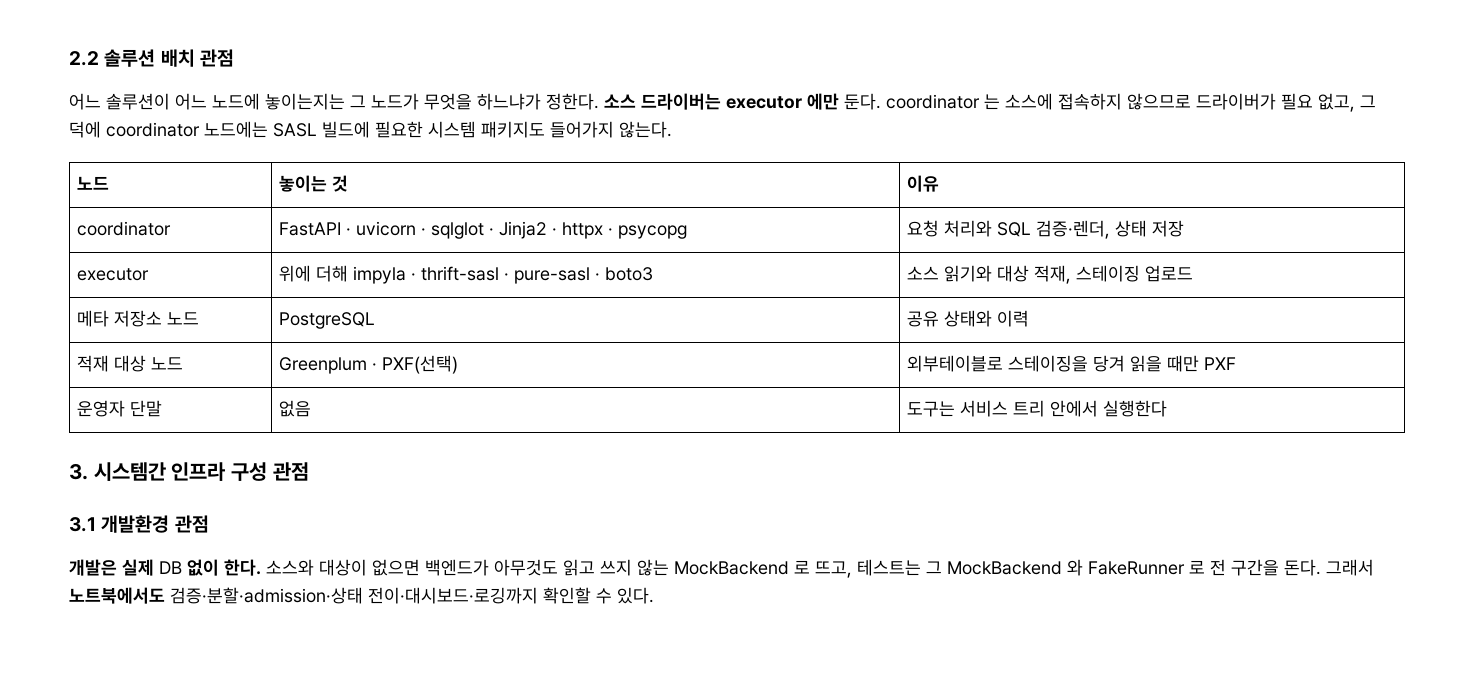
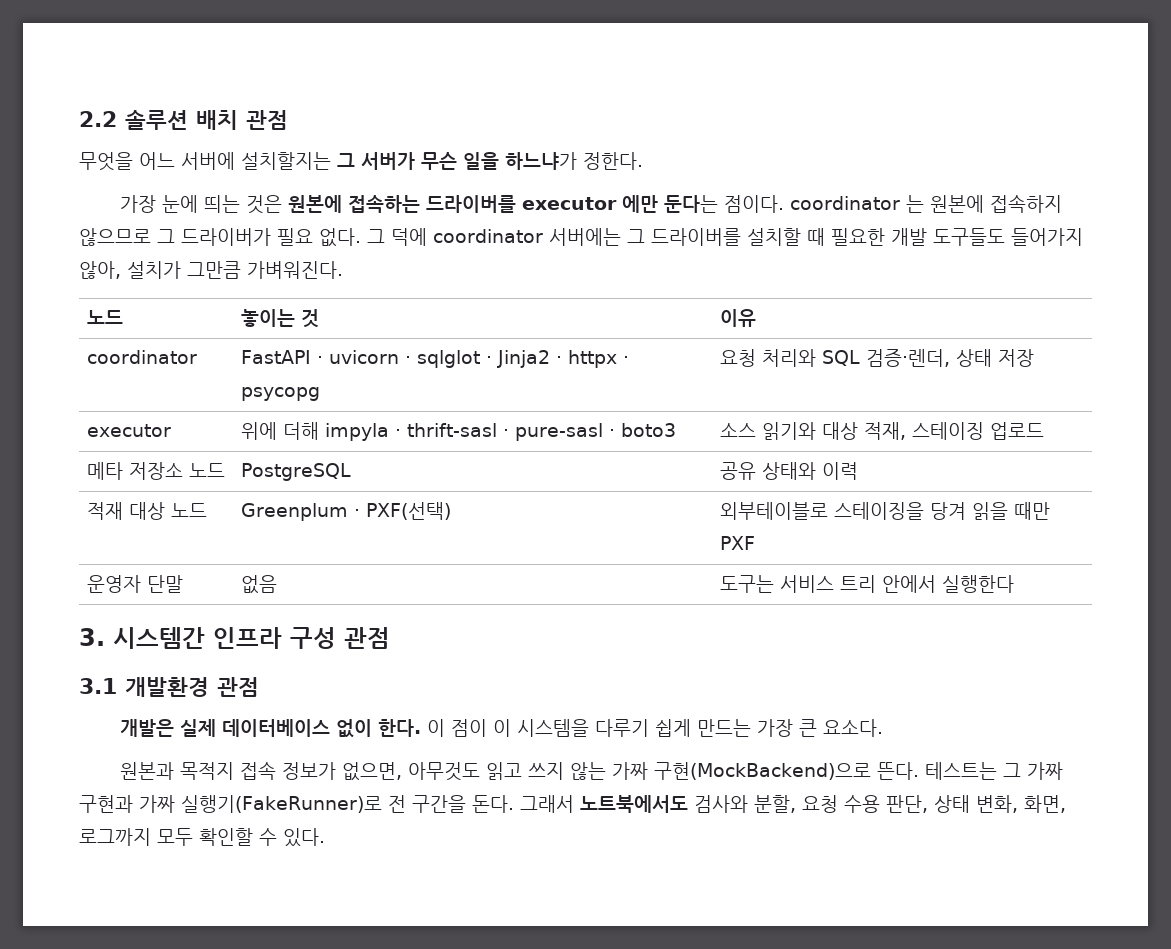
[69,93,881,110] 어느 솔루션이 어느 노드에 놓이는지는 그 노드가 무엇을 하느냐가 정한다. 소스 드라이버는 executor 에만 둔다. -> [79,152,643,171] [119,195,784,214] 무엇을 어느 서버에 설치할지는 그 서버가 무슨 일을 하느냐가 정한다. // 가장 눈에 띄는 것은 원본에 접속하는 드라이버를 executor 에만 둔다는 점이다.
[1005,93,1053,110] 소스에 -> [929,195,984,213] 원본에
(1191, 101) none -> [157,229,175,243] 그
[1318,93,1355,112] 없고, -> [319,228,361,247] 없다.
[204,121,672,138] 노드에는 SASL 빌드에 필요한 시스템 패키지도 들어가지 않는다. -> [549,228,1083,246] [79,261,343,279] 서버에는 그 드라이버를 설치할 때 필요한 개발 도구들도 들어가지 않아, 설치가 그만큼 가벼워진다.
[159,561,182,574] DB -> [221,719,330,737] 데이터베이스
[266,559,1205,578] 소스와 대상이 없으면 백엔드가 아무것도 읽고 쓰지 않는 MockBackend 로 뜨고, 테스트는 그 MockBackend 와 FakeRunner 로 -> [426,719,883,737] [119,761,1063,781] [79,795,382,813] 이 점이 이 시스템을 다루기 쉽게 만드는 가장 큰 요소다. // 원본과 목적지 접속 정보가 없으면, 아무것도 읽고 쓰지 않는 가짜 구현(MockBackend)으로 뜬다. 테스트는 그 가짜 구현과 가짜 실행기(FakeRunner)로
[170,587,538,604] 검증·분할·admission·상태 전이·대시보드·로깅까지 -> [693,795,1066,813] [79,828,193,846] 검사와 분할, 요청 수용 판단, 상태 변화, 화면, 로그까지 모두

